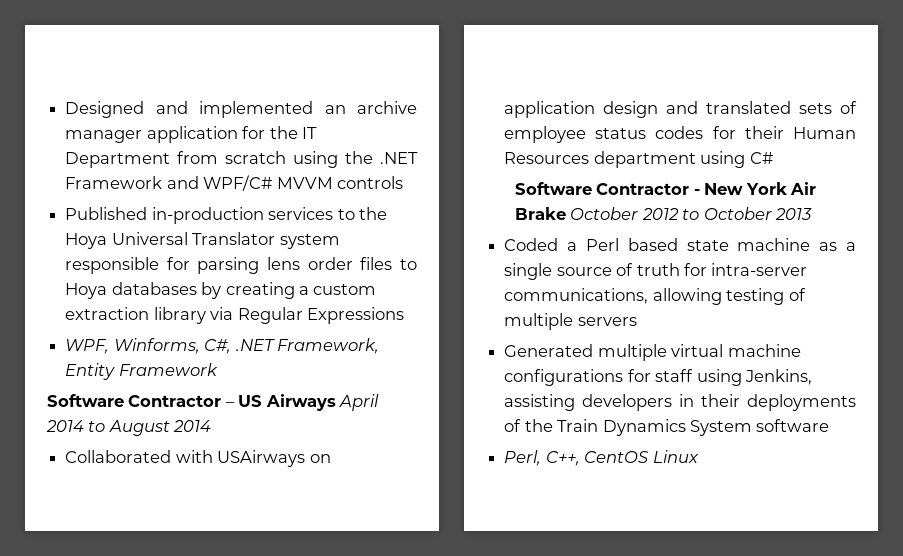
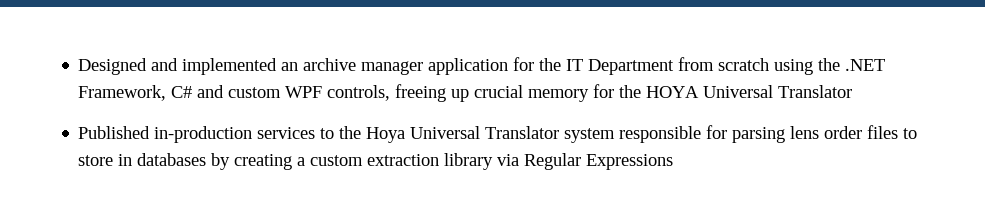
[65,175,403,191] Framework and WPF/C# MVVM controls -> [78,84,853,102] Framework, C# and custom WPF controls, freeing up crucial memory for the HOYA Universal Translator
[65,283,108,299] Hoya -> [78,154,133,166] store in
[65,338,379,354] [65,363,218,380] [47,394,380,411] [46,420,212,436] [65,450,331,467] [504,101,857,118] [504,126,856,143] [504,151,773,168] [515,182,817,195] [515,207,813,220] [504,238,856,251] [504,263,808,280] [504,288,806,305] [504,313,637,330] [504,344,801,361] [504,369,812,386] [504,394,856,411] [504,419,830,436] [504,450,699,466] // WPF, Winforms, C#, .NET Framework, Entity Framework // Software Contractor – US Airways April 2014 to August 2014 // Collaborated with USAirways on application design and translated sets of employee status codes for their Human Resources department using C# // Software Contractor - New York Air Brake October 2012 to October 2013 // Coded a Perl based state machine as a single source of truth for intra-server communications, allowing testing of multiple servers // Generated multiple virtual machine configurations for staff using Jenkins, assisting developers in their deployments of the Train Dynamics System software // Perl, C++, CentOS Linux -> (674, 162) none

